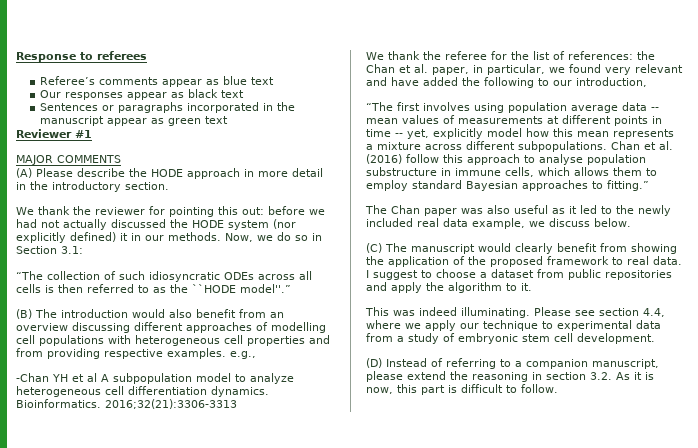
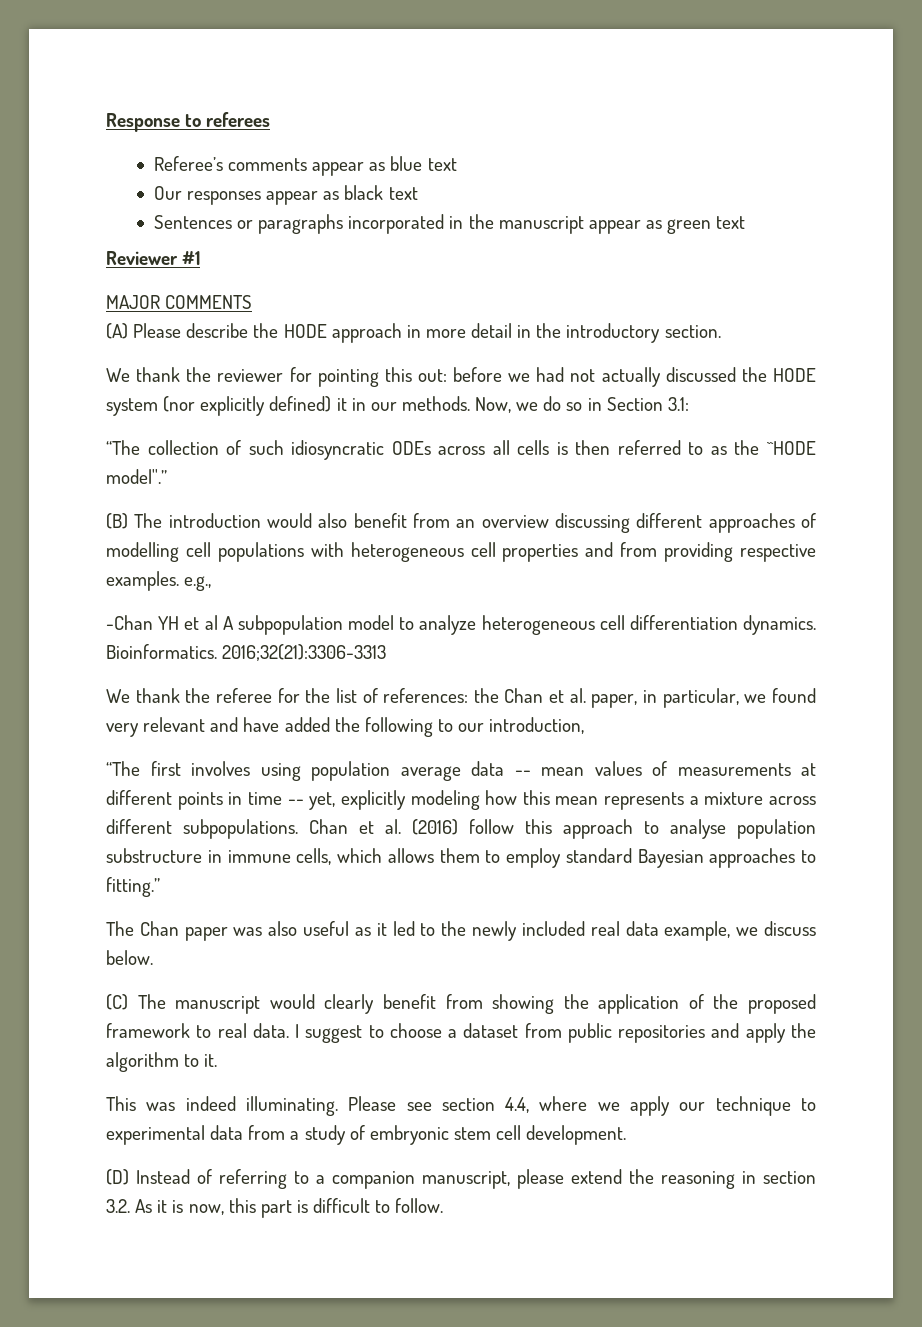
[487,128,522,137] model -> [410,790,480,810] modeling

